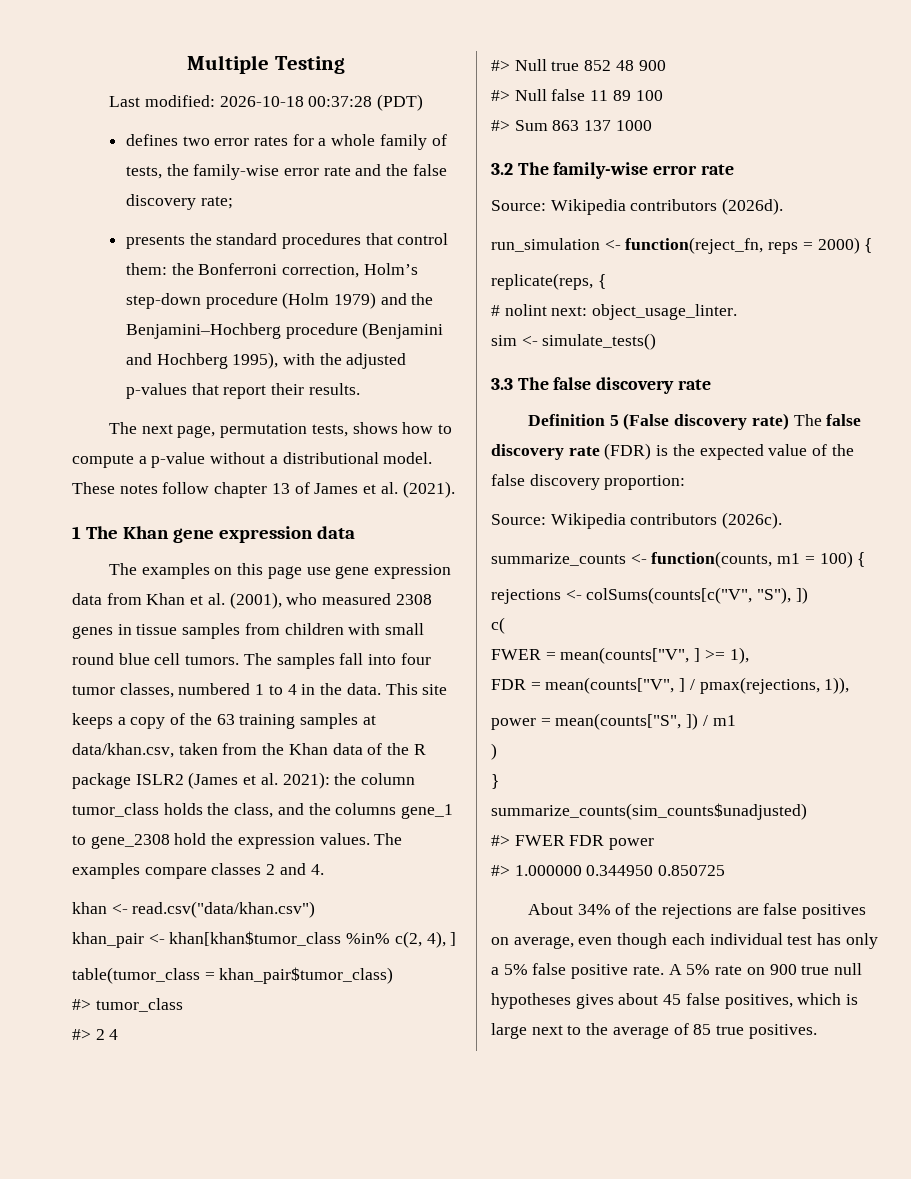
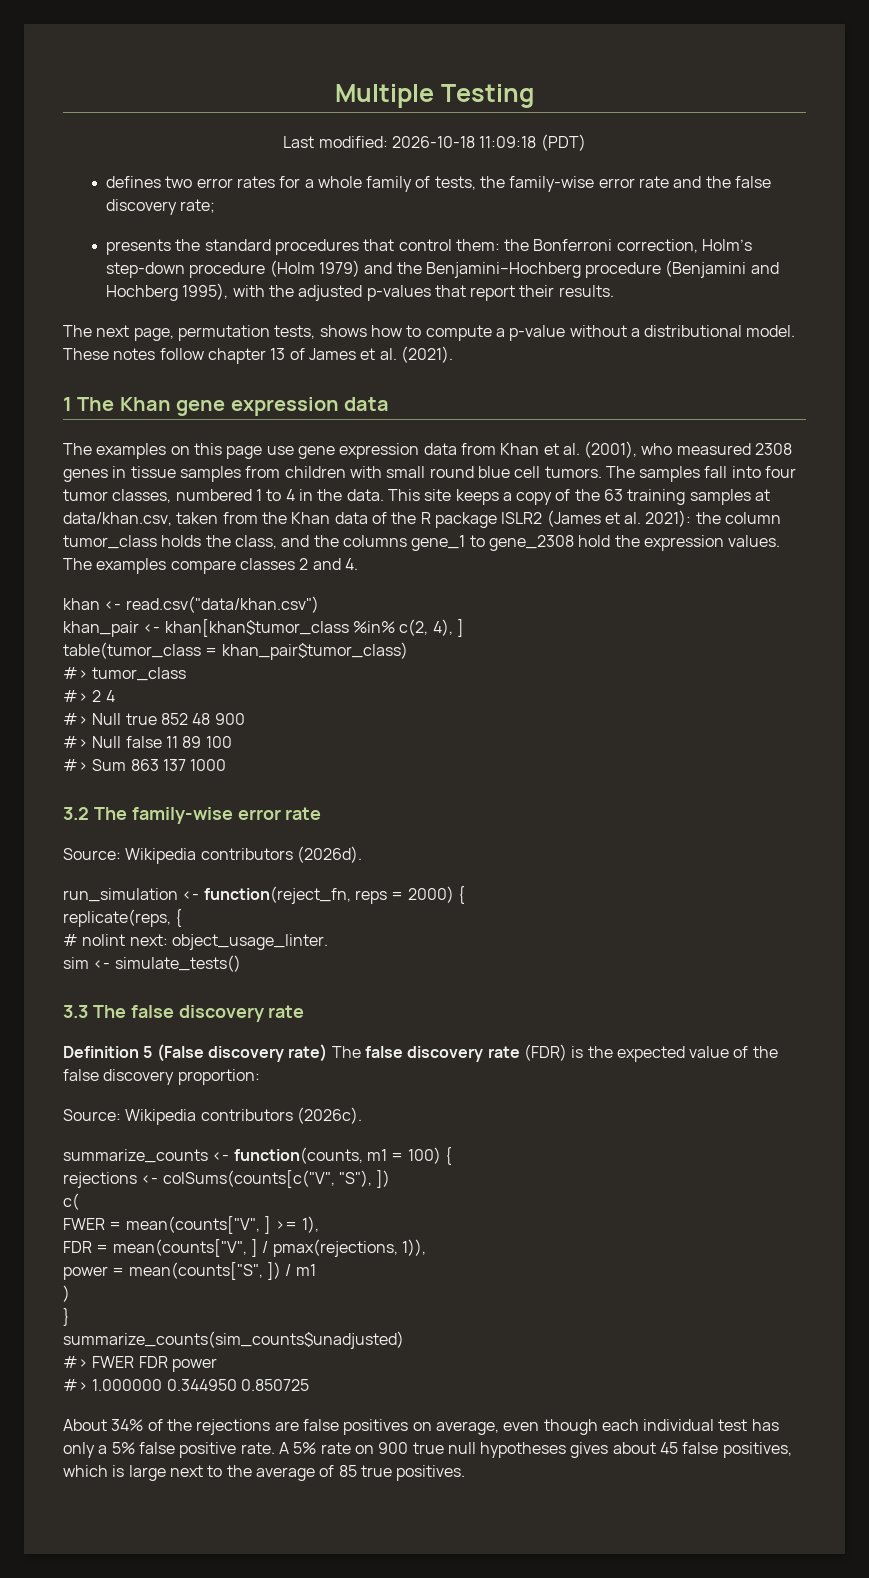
[308,96,373,107] 00:37:28 -> [479,136,537,148] 11:09:18

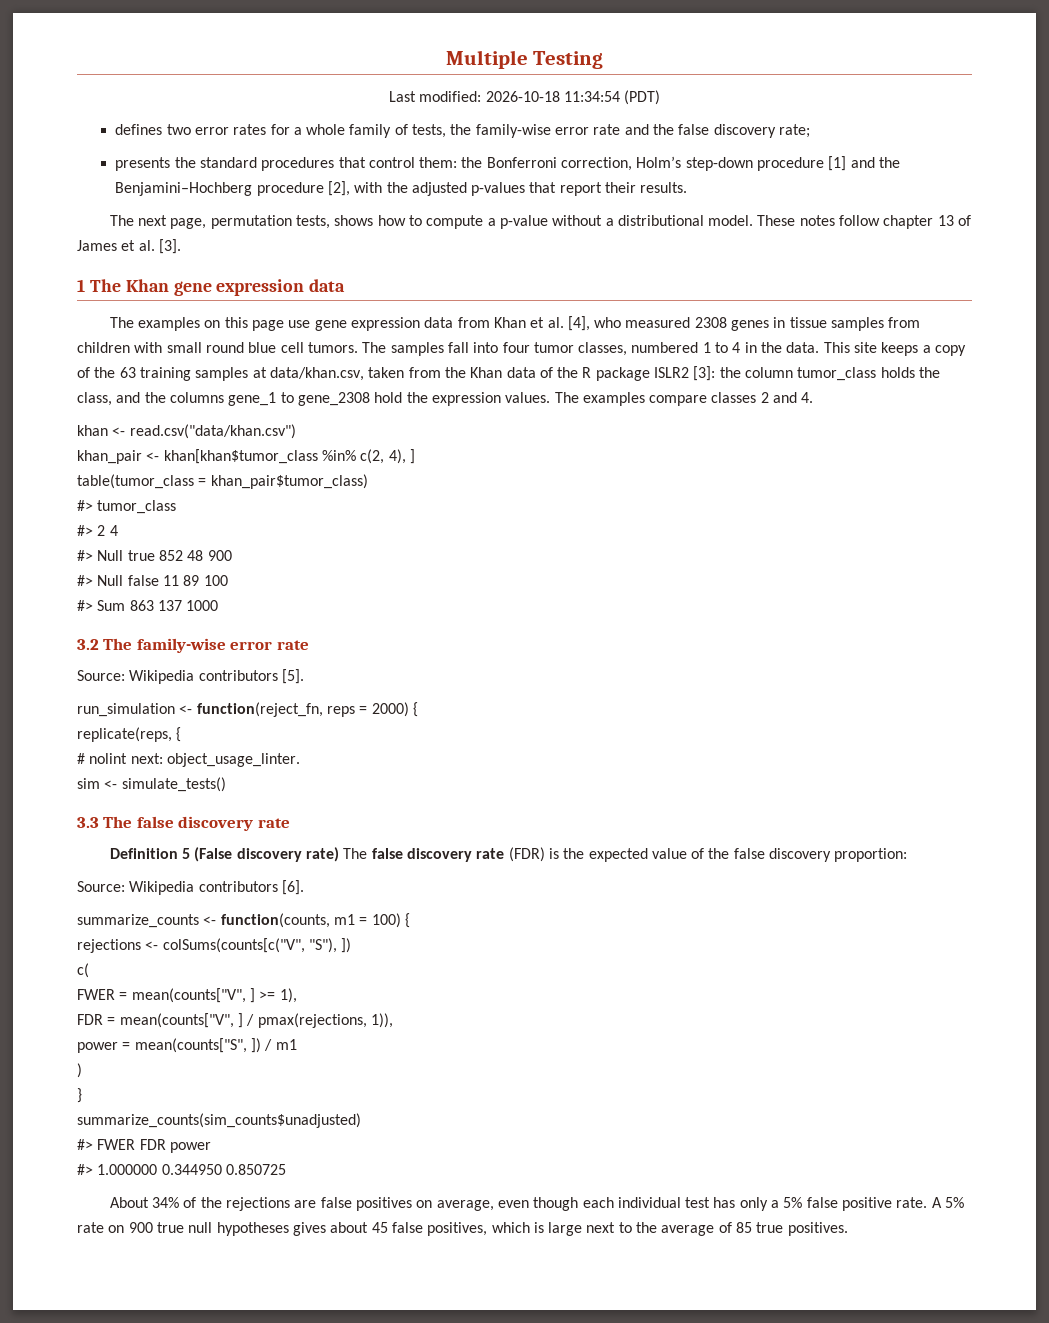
[479,136,537,148] 11:09:18 -> [563,91,620,102] 11:34:54
[269,260,360,277] (Holm 1979) -> [828,156,847,171] [1]
[665,260,779,278] [105,283,229,301] (Benjamini and Hochberg 1995), -> [327,181,350,196] [2],
[400,346,453,363] (2021). -> [158,239,181,254] [3].
[584,441,638,458] (2001), -> [567,316,590,331] [4],
[546,510,692,527] (James et al. 2021): -> [693,366,716,381] [3]:
[296,846,362,863] (2026d). -> [281,669,304,684] [5].
[296,1107,362,1124] (2026c). -> [281,880,304,895] [6].

